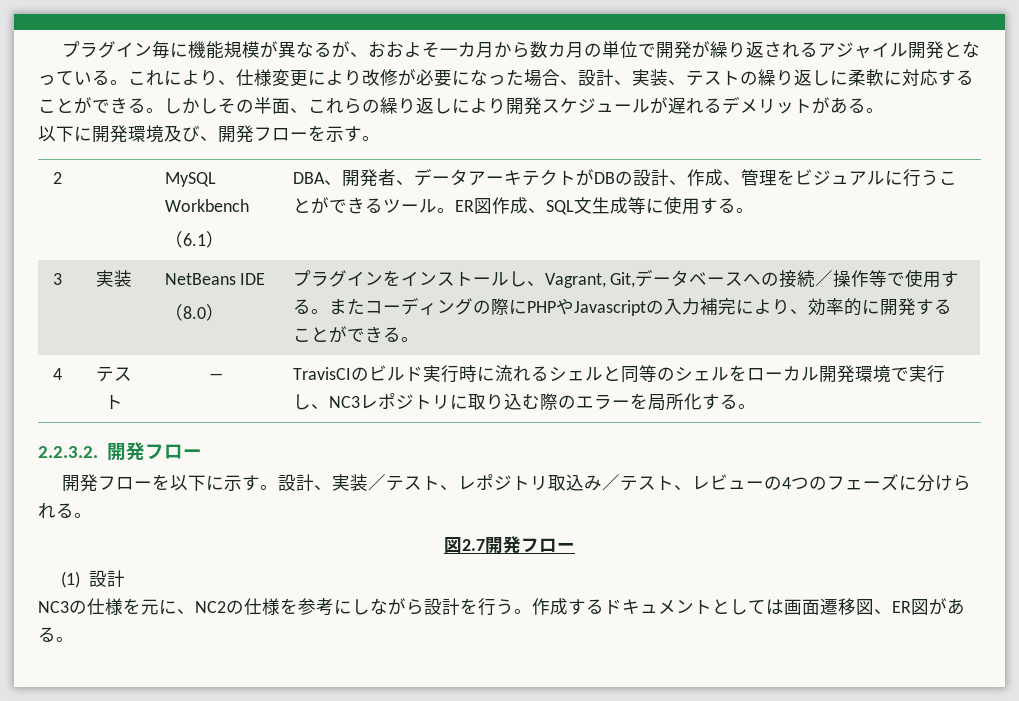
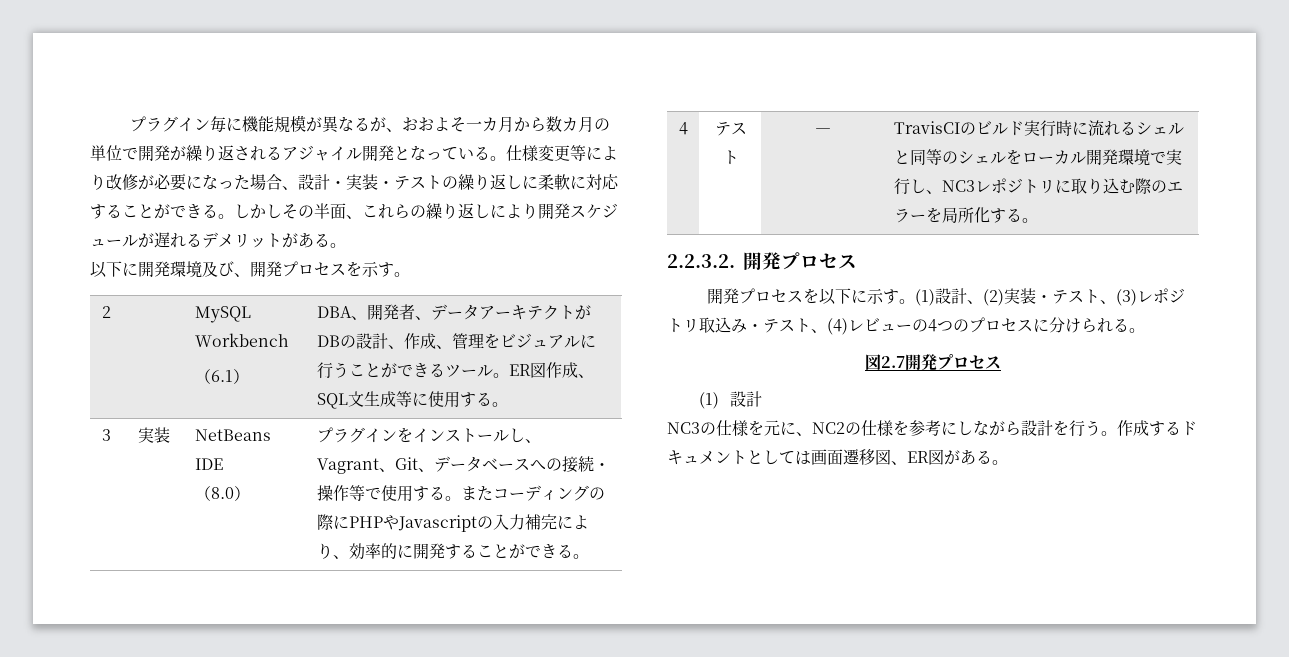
[128,70,236,86] これにより、 -> (506, 158) none
(308, 78) none -> [570,145,586,161] 等
[614,69,686,86] 、実装、 -> [330,174,394,190] ・実装・
[254,127,308,141] フロー -> [282,261,346,277] プロセス
[544,272,636,288] Vagrant, Git, -> [317,457,435,474] Vagrant、Git、
[815,270,834,287] ／ -> [594,463,611,470] ・
[144,444,202,460] [61,474,152,492] フロー // 開発フロー -> [781,252,857,270] [707,288,804,304] プロセス // 開発プロセス
[277,474,458,491] 設計、実装／テスト、 -> [915,288,1138,306] (1)設計、(2)実装・テスト、(3)
[601,474,692,491] ／テスト、 -> [747,318,848,335] ・テスト、(4)
[826,474,899,491] フェーズ -> [969,317,1033,333] プロセス
[521,538,575,553] フロー -> [937,354,1001,370] プロセス

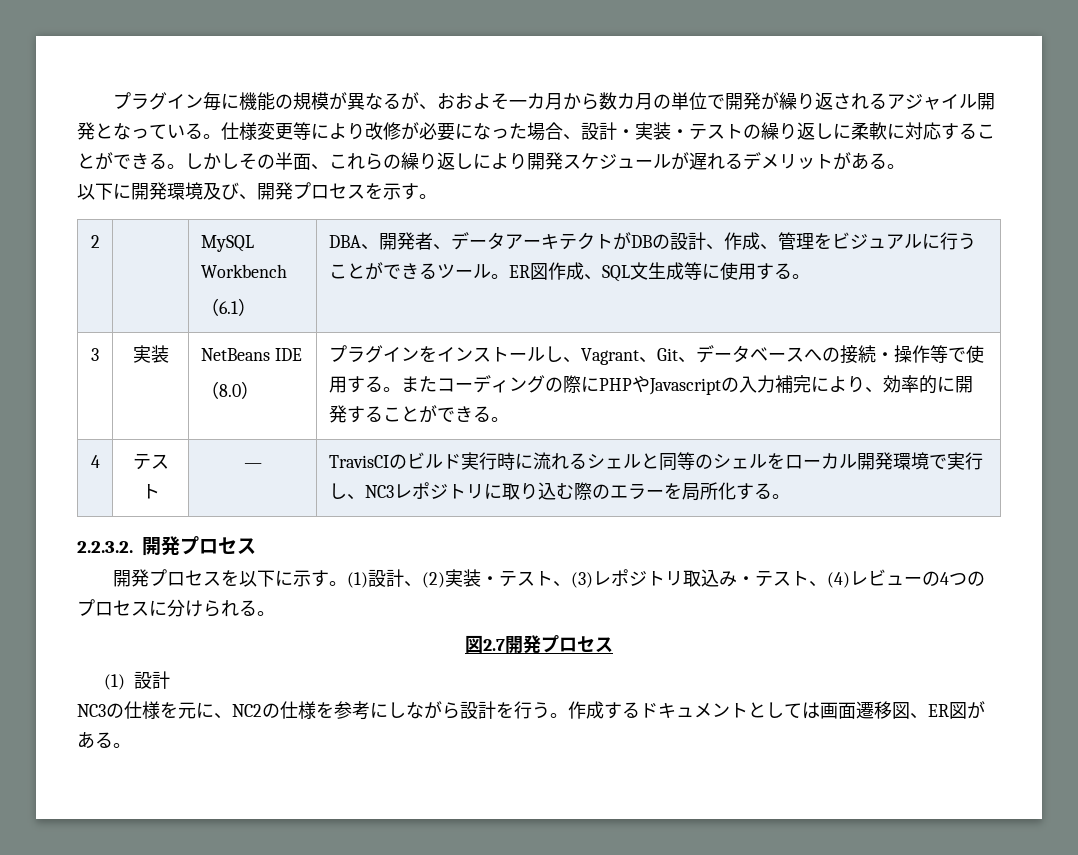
(275, 124) none -> [275,94,294,109] の

